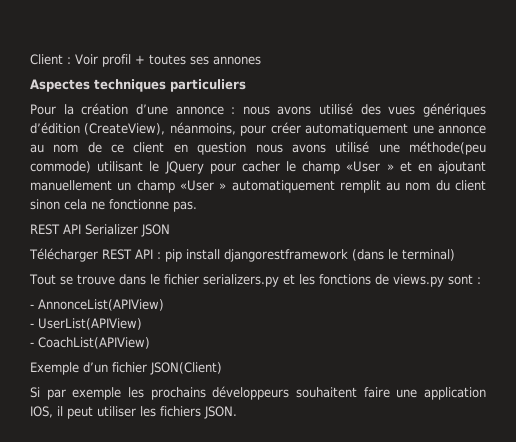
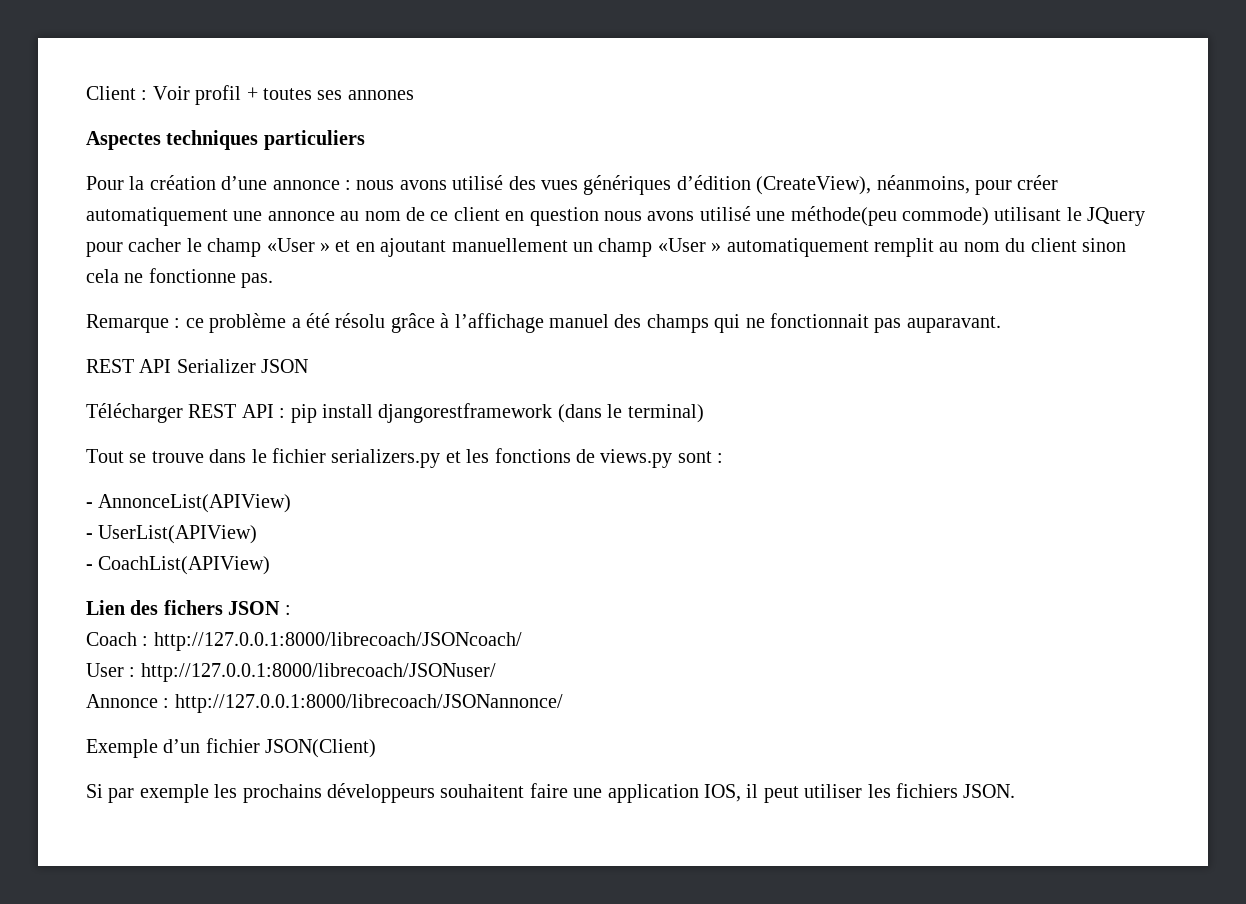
(197, 206) none -> [86,313,1001,333] // Remarque : ce problème a été résolu grâce à l’affichage manuel des champs qui ne fonctionnait pas auparavant.
(150, 343) none -> [86,600,291,615] [86,632,522,651] [86,663,496,682] [86,694,563,713] // Lien des fichers JSON : // Coach : http://127.0.0.1:8000/librecoach/JSONcoach/ // User : http://127.0.0.1:8000/librecoach/JSONuser/ // Annonce : http://127.0.0.1:8000/librecoach/JSONannonce/

